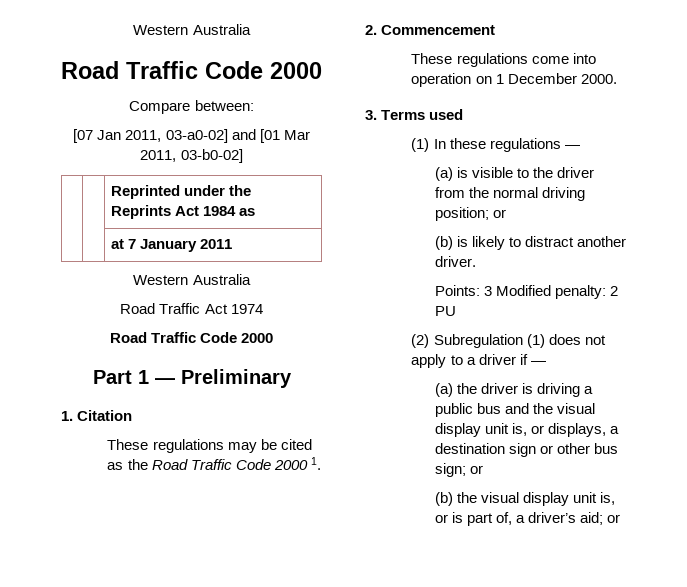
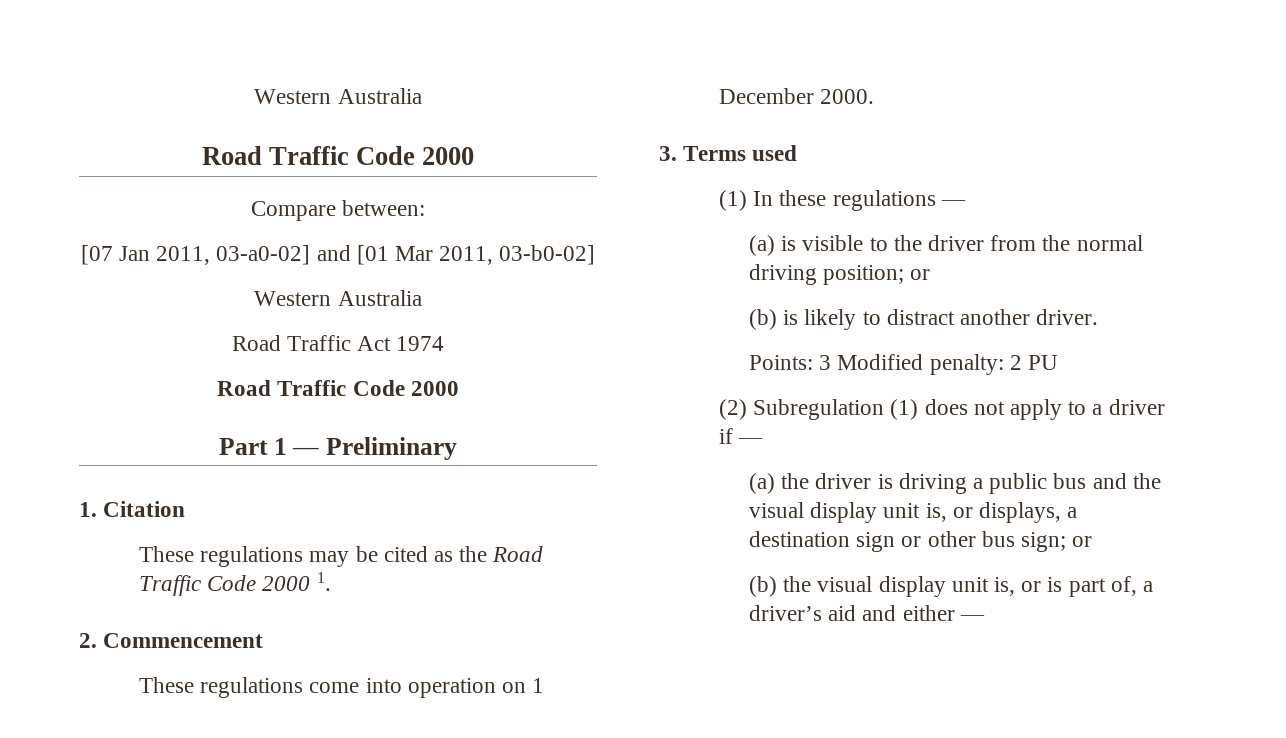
[111,185,252,199] [111,205,256,219] [111,239,233,252] // | | Reprinted under the Reprints Act 1984 as // | | at 7 January 2011 -> (596, 255) none
[579,512,621,525] aid; or -> [828,605,985,621] aid and either —

